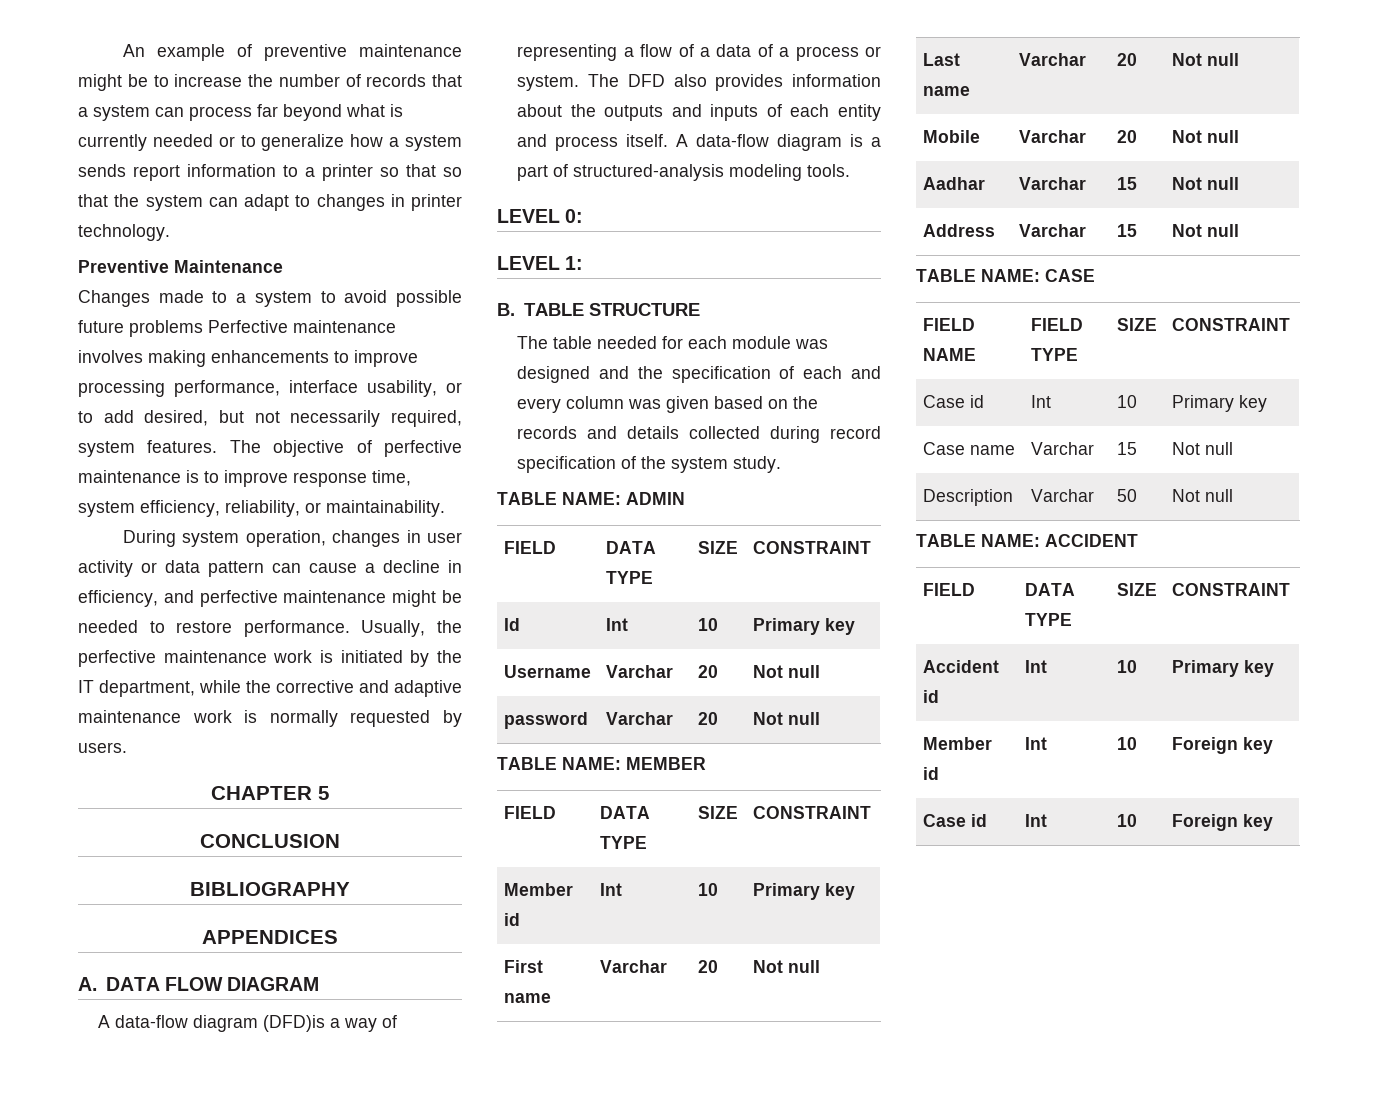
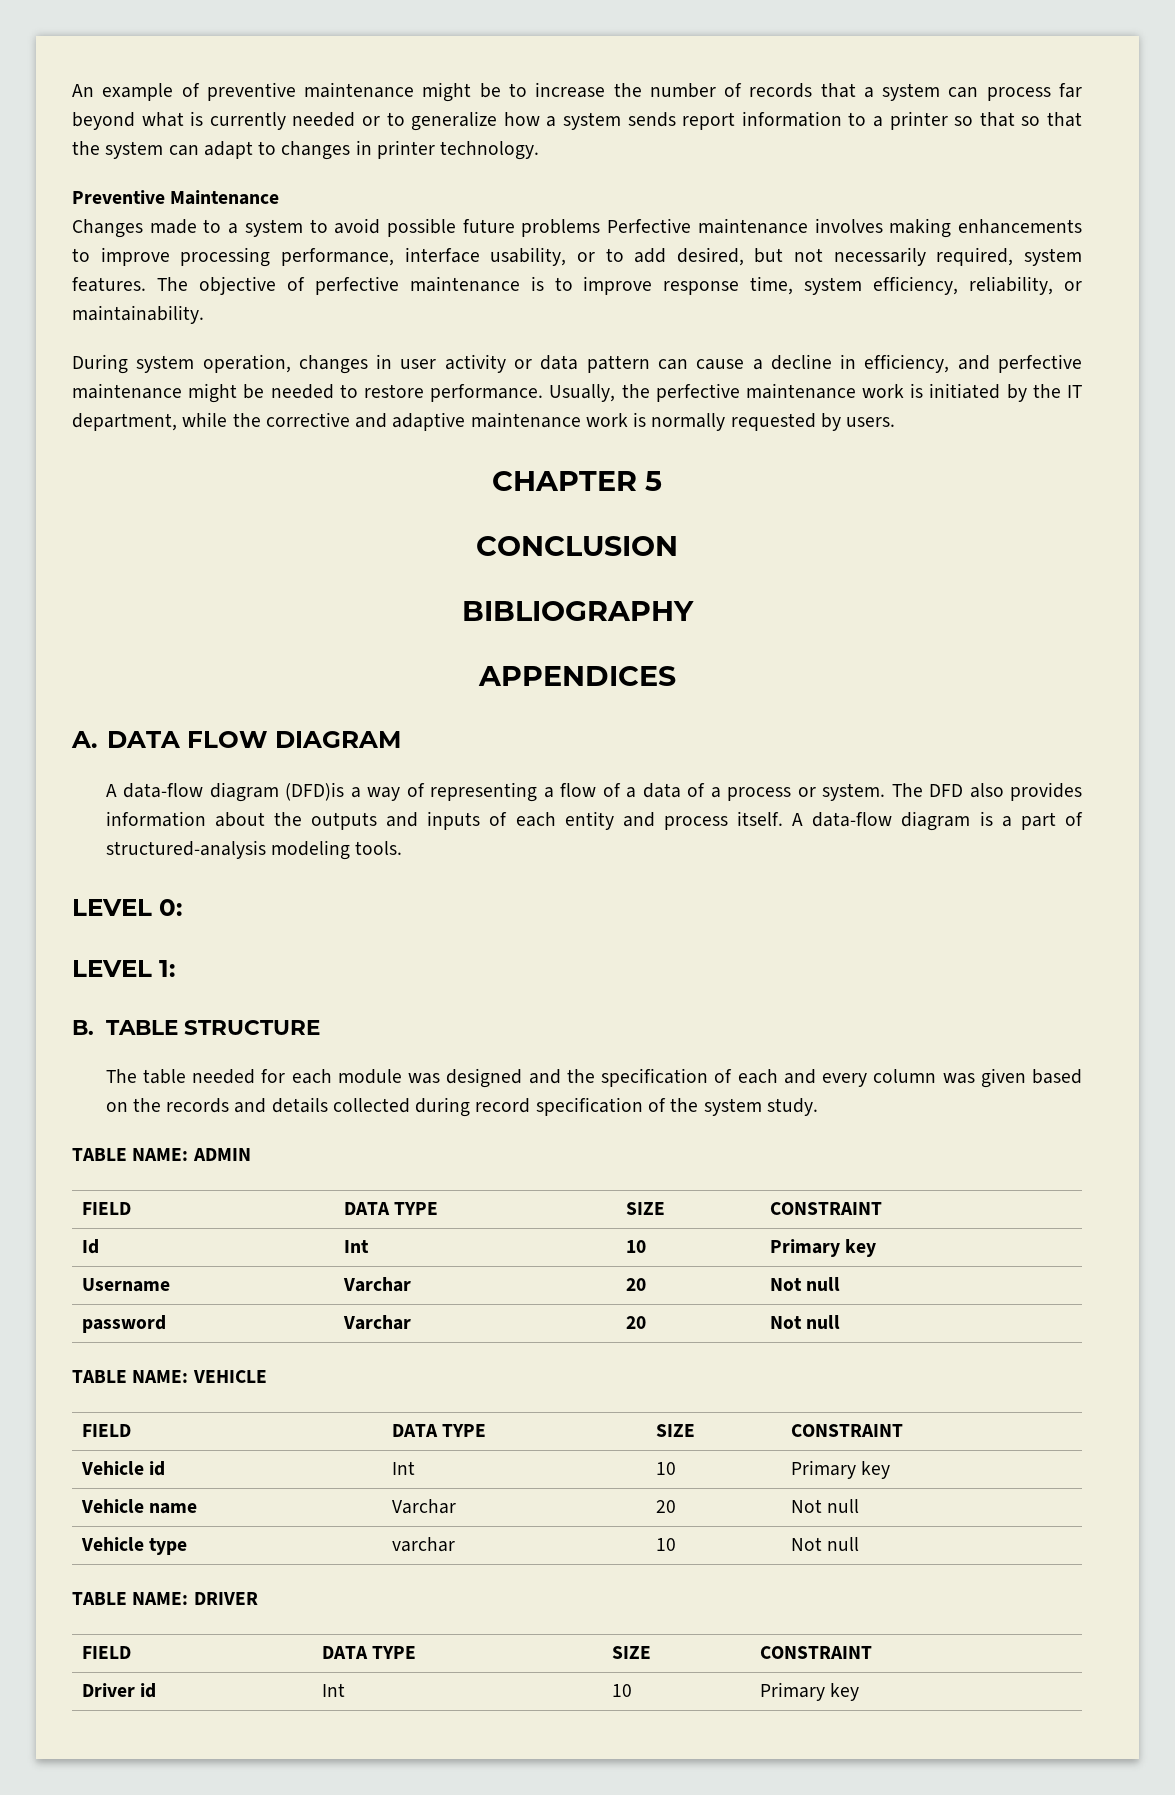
[626,757,706,770] [504,806,557,819] [600,806,651,819] [600,836,648,849] [698,806,739,819] [753,806,872,819] [504,883,574,896] [504,913,521,926] [600,883,623,896] [698,883,719,896] [753,883,856,900] [504,960,544,973] [504,993,552,1003] [600,960,668,973] [698,960,719,973] [753,960,821,973] [923,53,961,66] [923,86,971,96] [1019,53,1087,66] [1117,53,1138,66] [1172,53,1240,66] [923,130,981,143] [1019,130,1087,143] [1117,130,1138,143] [1172,130,1240,143] [923,177,986,190] [1019,177,1087,190] [1117,177,1138,190] [1172,177,1240,190] [923,224,996,237] [1019,224,1087,237] [1117,224,1138,237] [1172,224,1240,237] [916,269,1095,282] [923,318,976,331] [923,348,977,361] [1031,318,1084,331] [1031,348,1079,361] [1117,318,1158,331] [1172,318,1291,331] [923,395,985,408] [1031,395,1052,408] [1117,395,1138,408] [1172,395,1268,412] [923,442,1016,455] [1031,442,1095,455] [1117,442,1138,455] [1172,442,1234,455] [923,489,1014,506] [1031,489,1095,502] [1117,489,1138,502] [1172,489,1234,502] [916,534,1138,547] [923,583,976,596] [1025,583,1076,596] [1025,613,1073,626] [1117,583,1158,596] [1172,583,1291,596] [923,660,1000,673] [923,690,940,703] [1025,660,1048,673] [1117,660,1138,673] [1172,660,1275,677] [923,737,993,750] [923,767,940,780] [1025,737,1048,750] [1117,737,1138,750] [1172,737,1274,754] [923,814,988,827] [1025,814,1048,827] [1117,814,1138,827] [1172,814,1274,831] MEMBER // FIELD | DATA TYPE | SIZE | CONSTRAINT // Member id | Int | 10 | Primary key // First name | Varchar | 20 | Not null // Last name | Varchar | 20 | Not null // Mobile | Varchar | 20 | Not null // Aadhar | Varchar | 15 | Not null // Address | Varchar | 15 | Not null // TABLE NAME: CASE // FIELD NAME | FIELD TYPE | SIZE | CONSTRAINT // Case id | Int | 10 | Primary key // Case name | Varchar | 15 | Not null // Description | Varchar | 50 | Not null // TABLE NAME: ACCIDENT // FIELD | DATA TYPE | SIZE | CONSTRAINT // Accident id | Int | 10 | Primary key // Member id | Int | 10 | Foreign key // Case id | Int | 10 | Foreign key -> [192,1370,267,1383] [81,1424,131,1437] [391,1424,487,1437] [655,1424,695,1437] [790,1424,903,1437] [80,1461,166,1476] [391,1461,415,1475] [655,1462,676,1475] [790,1460,891,1479] [80,1499,198,1514] [391,1499,456,1514] [655,1500,676,1513] [790,1499,860,1513] [80,1537,188,1555] [391,1537,455,1552] [655,1538,676,1551] [790,1537,860,1551] [72,1592,258,1605] [81,1646,131,1659] [321,1646,417,1659] [611,1646,651,1659] [759,1646,872,1659] [81,1683,157,1698] [321,1683,345,1697] [611,1684,632,1697] [759,1682,860,1701] VEHICLE // FIELD | DATA TYPE | SIZE | CONSTRAINT // Vehicle id | Int | 10 | Primary key // Vehicle name | Varchar | 20 | Not null // Vehicle type | varchar | 10 | Not null // TABLE NAME: DRIVER // FIELD | DATA TYPE | SIZE | CONSTRAINT // Driver id | Int | 10 | Primary key

